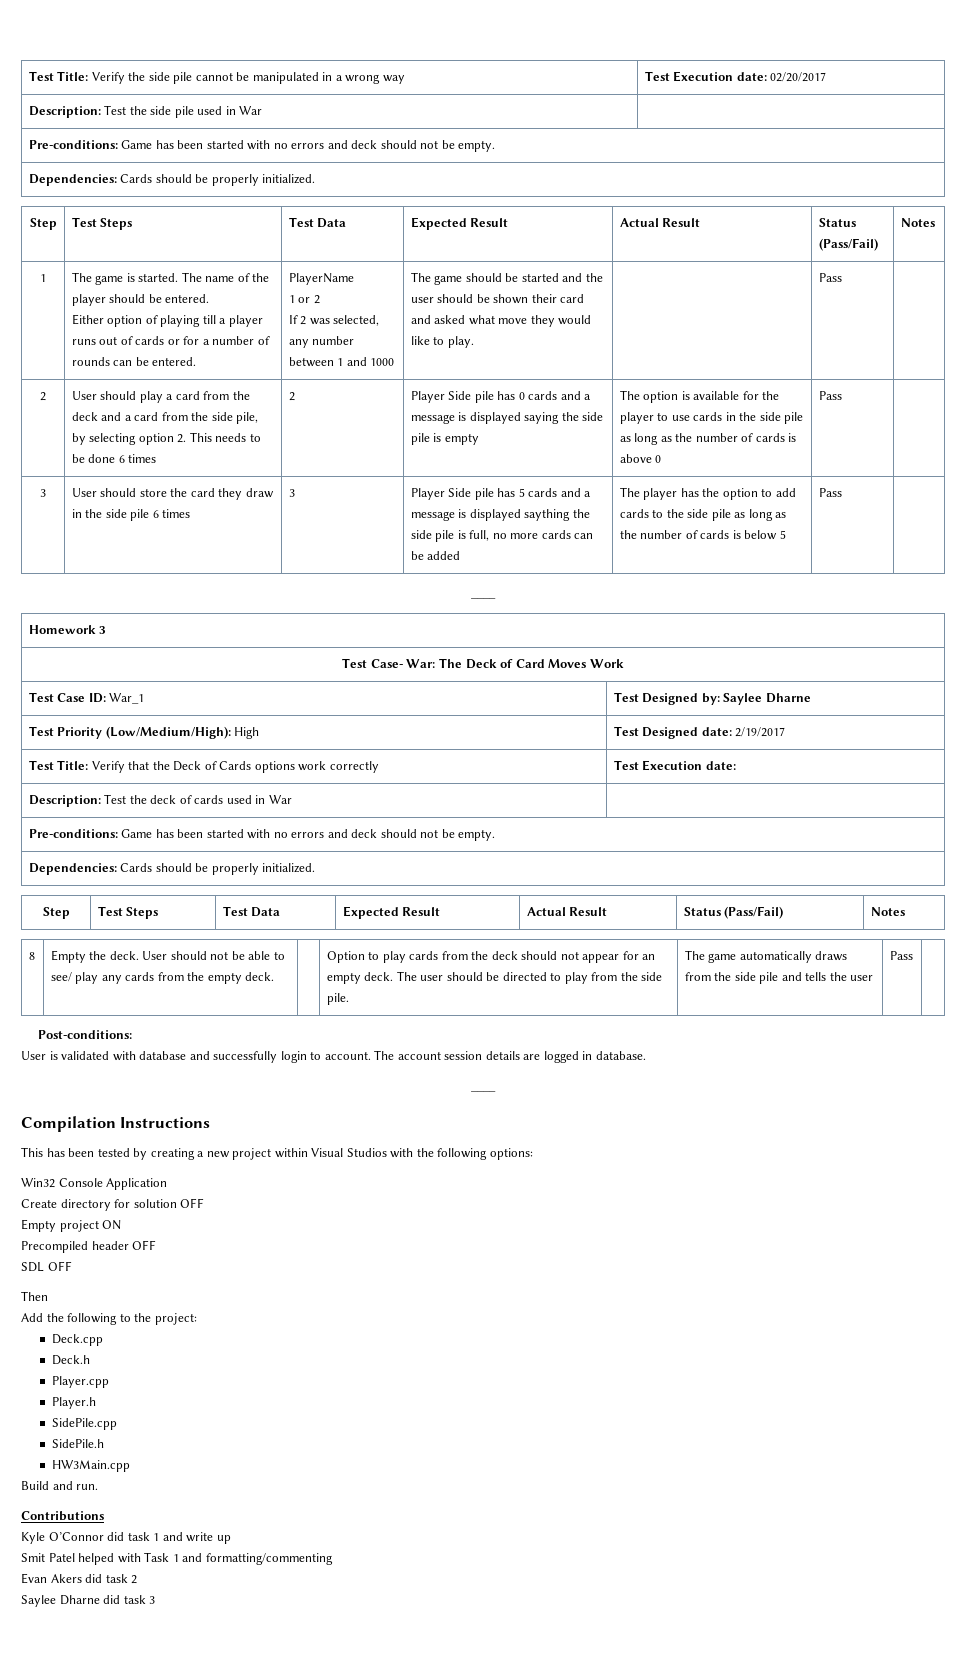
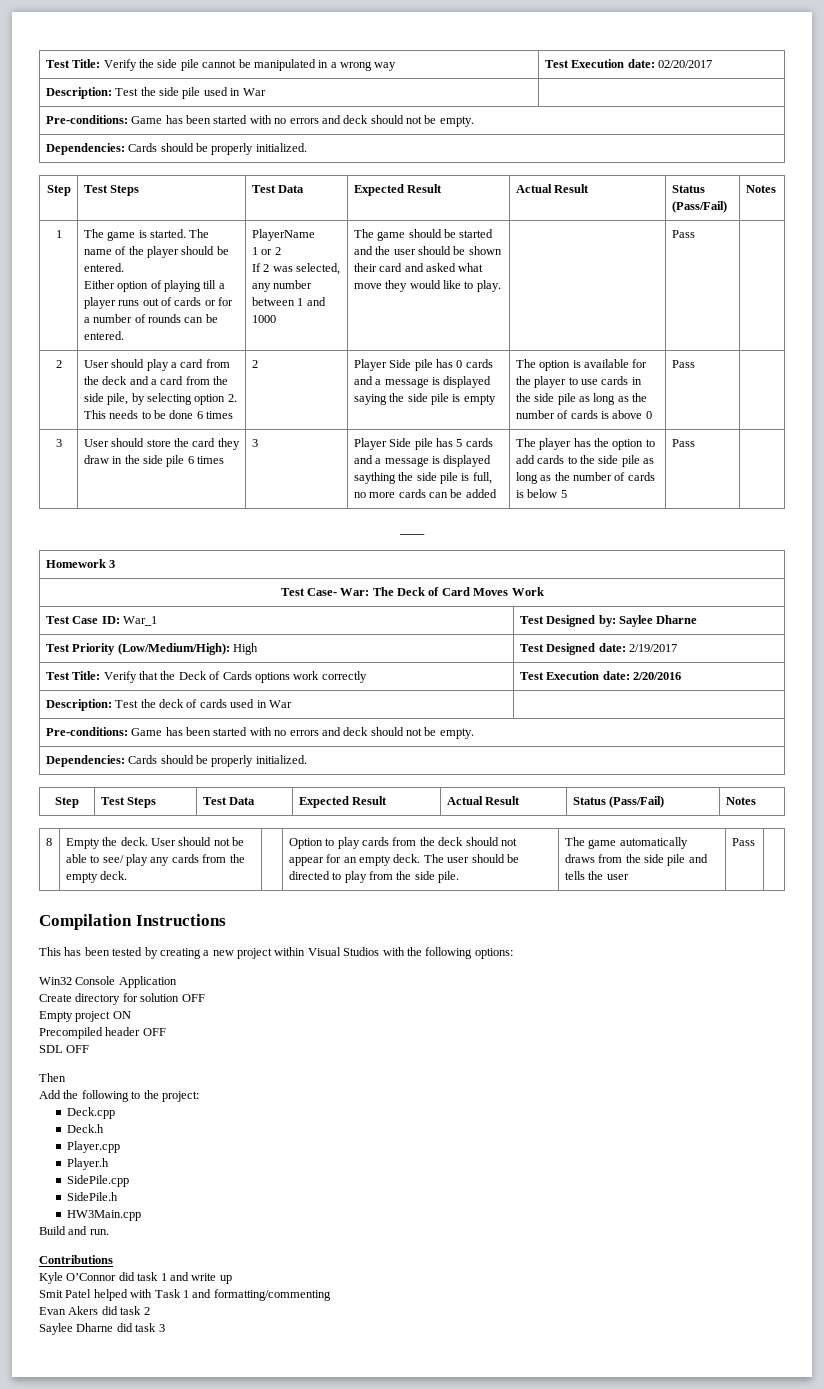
(736, 765) none -> [633,672,682,680] 2/20/2016
[37,1030,132,1039] [21,1050,646,1063] [471,1090,496,1092] // Post-conditions: // User is validated with database and successfully login to account. The account session details are logged in database. // ____ -> (755, 842) none

